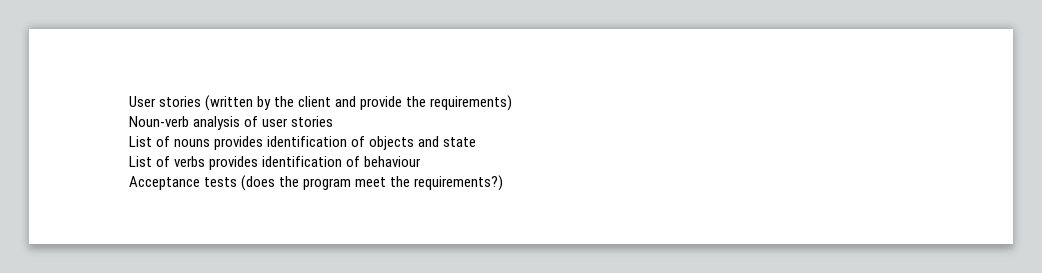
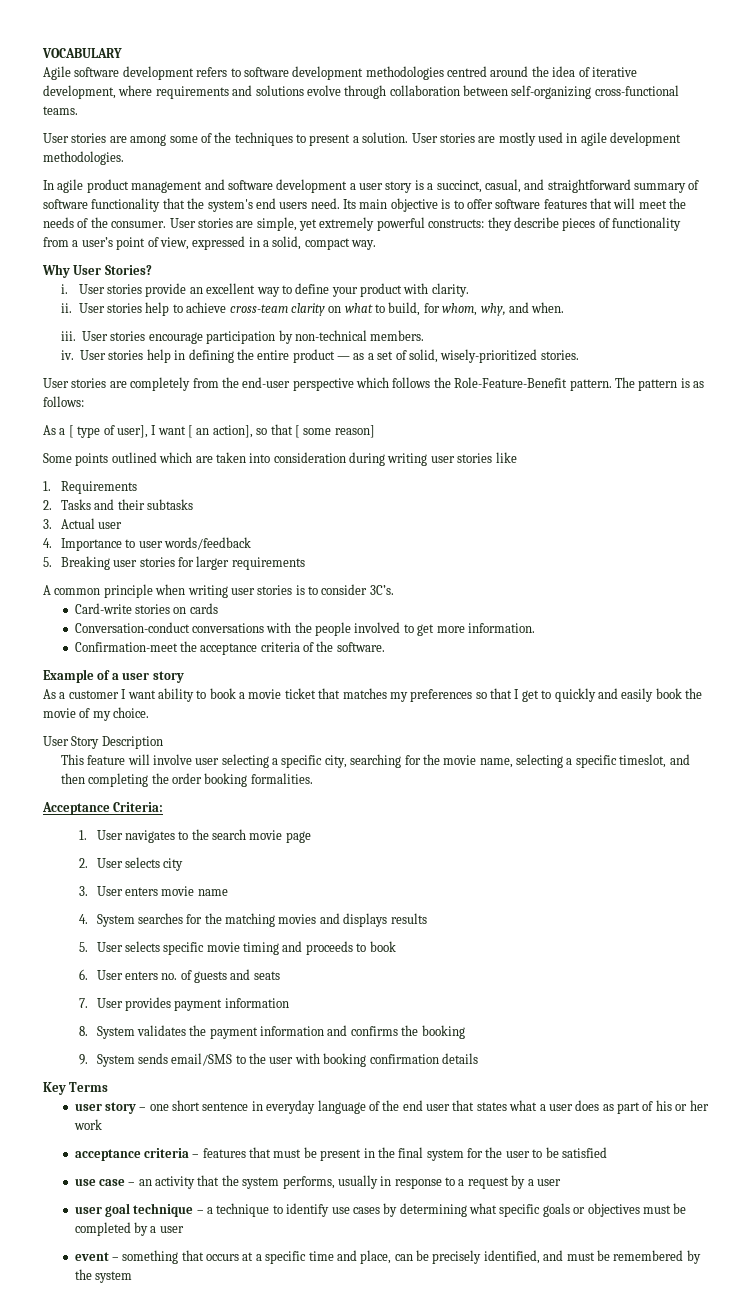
[128,95,513,111] [128,116,333,130] [128,136,477,150] [128,156,422,170] [128,175,504,191] User stories (written by the client and provide the requirements) // Noun-verb analysis of user stories // List of nouns provides identification of objects and state // List of verbs provides identification of behaviour // Acceptance tests (does the program meet the requirements?) -> [42,48,122,58] [43,66,637,80] [43,85,679,99] [43,106,78,115] [43,132,682,146] [43,151,124,165] [43,179,700,193] [43,198,687,212] [43,217,681,231] [43,236,377,250] [42,264,152,278] [60,283,469,297] [60,302,565,316] [60,330,425,344] [60,349,579,363] [43,377,704,391] [43,396,84,407] [43,424,375,438] [43,452,517,466] [43,481,137,494] [43,499,193,510] [43,518,123,529] [43,537,251,551] [43,556,305,570] [43,584,394,598] [74,603,218,614] [74,622,535,636] [74,641,385,655] [43,669,184,683] [43,688,702,702] [43,707,150,721] [43,736,163,749] [60,754,690,768] [60,773,313,787] [42,802,164,815] [78,829,311,843] [78,857,184,871] [78,886,228,896] [78,913,427,927] [78,941,396,955] [78,969,280,983] [78,997,289,1011] [78,1025,465,1039] [78,1053,478,1067] [43,1082,109,1095] [74,1100,709,1114] [73,1119,102,1130] [74,1147,607,1161] [74,1175,561,1189] [74,1203,687,1217] [74,1222,184,1236] [74,1250,701,1264] [74,1269,132,1283] VOCABULARY // Agile software development refers to software development methodologies centred around the idea of iterative development, where requirements and solutions evolve through collaboration between self-organizing cross-functional teams. // User stories are among some of the techniques to present a solution. User stories are mostly used in agile development methodologies. // In agile product management and software development a user story is a succinct, casual, and straightforward summary of software functionality that the system's end users need. Its main objective is to offer software features that will meet the needs of the consumer. User stories are simple, yet extremely powerful constructs: they describe pieces of functionality from a user’s point of view, expressed in a solid, compact way. // Why User Stories? // i. User stories provide an excellent way to define your product with clarity. // ii. User stories help to achieve cross-team clarity on what to build, for whom, why, and when. // iii. User stories encourage participation by non-technical members. // iv. User stories help in defining the entire product — as a set of solid, wisely-prioritized stories. // User stories are completely from the end-user perspective which follows the Role-Feature-Benefit pattern. The pattern is as follows: // As a [ type of user], I want [ an action], so that [ some reason] // Some points outlined which are taken into consideration during writing user stories like // 1. Requirements // 2. Tasks and their subtasks // 3. Actual user // 4. Importance to user words/feedback // 5. Breaking user stories for larger requirements // A common principle when writing user stories is to consider 3C’s. // Card-write stories on cards // Conversation-conduct conversations with the people involved to get more information. // Confirmation-meet the acceptance criteria of the software. // Example of a user story // As a customer I want ability to book a movie ticket that matches my preferences so that I get to quickly and easily book the movie of my choice. // User Story Description // This feature will involve user selecting a specific city, searching for the movie name, selecting a specific timeslot, and then completing the order booking formalities. // Acceptance Criteria: // 1. User navigates to the search movie page // 2. User selects city // 3. User enters movie name // 4. System searches for the matching movies and displays results // 5. User selects specific movie timing and proceeds to book // 6. User enters no. of guests and seats // 7. User provides payment information // 8. System validates the payment information and confirms the booking // 9. System sends email/SMS to the user with booking confirmation details // Key Terms // user story – one short sentence in everyday language of the end user that states what a user does as part of his or her work // acceptance criteria – features that must be present in the final system for the user to be satisfied // use case – an activity that the system performs, usually in response to a request by a user // user goal technique – a technique to identify use cases by determining what specific goals or objectives must be completed by a user // event – something that occurs at a specific time and place, can be precisely identified, and must be remembered by the system

